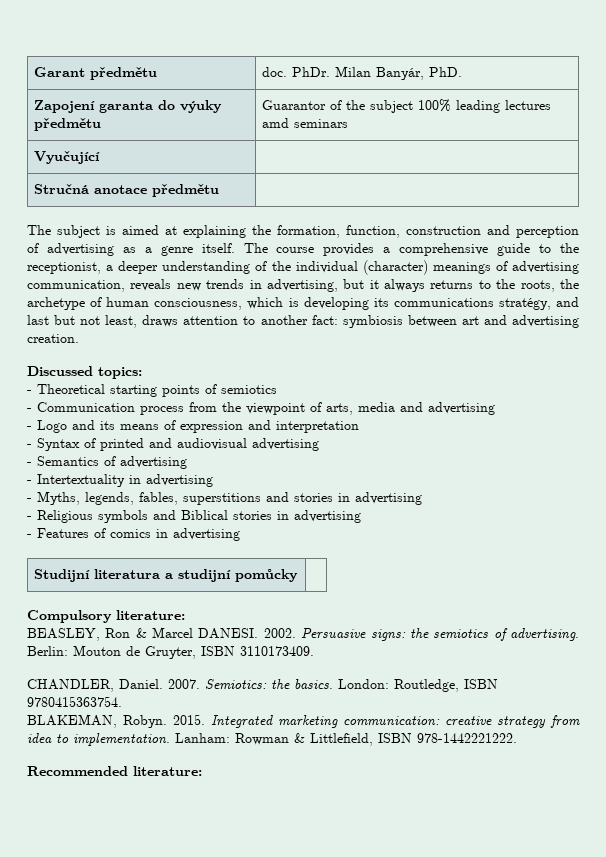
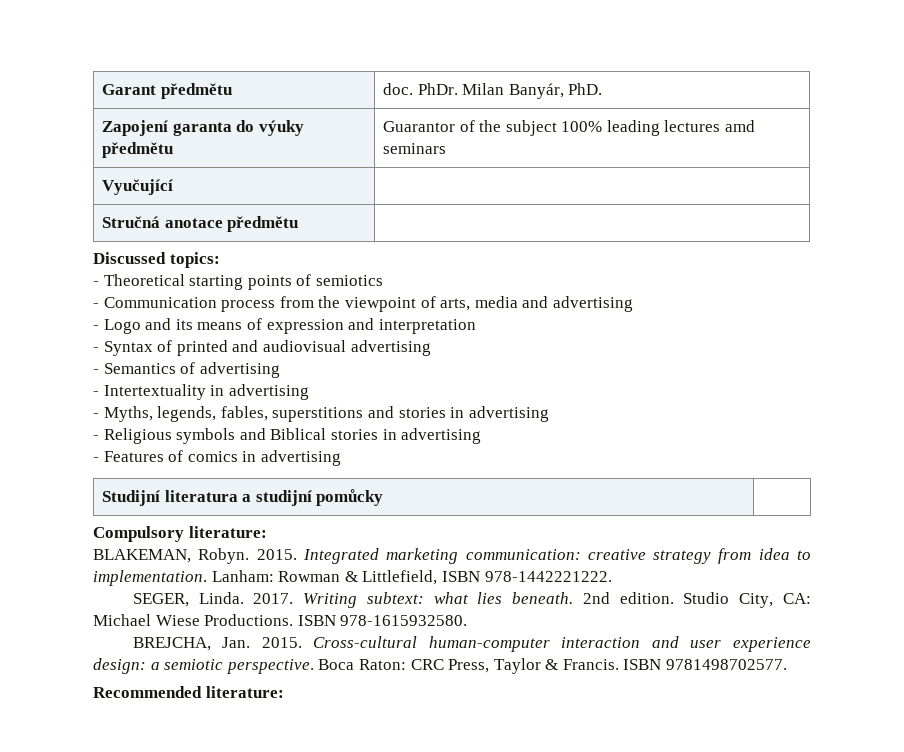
[27,225,579,238] [27,243,579,256] [27,260,580,275] [27,279,579,292] [27,297,580,310] [27,315,580,328] [27,334,79,343] // The subject is aimed at explaining the formation, function, construction and perception of advertising as a genre itself. The course provides a comprehensive guide to the receptionist, a deeper understanding of the individual (character) meanings of advertising communication, reveals new trends in advertising, but it always returns to the roots, the archetype of human consciousness, which is developing its communications stratégy, and last but not least, draws attention to another fact: symbiosis between art and advertising creation. -> (299, 224) none
[27,627,579,641] [27,645,314,659] [27,679,498,692] [27,696,122,707] // BEASLEY, Ron & Marcel DANESI. 2002. Persuasive signs: the semiotics of advertising. Berlin: Mouton de Gruyter, ISBN 3110173409. // CHANDLER, Daniel. 2007. Semiotics: the basics. London: Routledge, ISBN 9780415363754. -> (267, 532) none
(517, 738) none -> [132,592,811,608] [93,614,468,626] [132,636,811,652] [93,658,788,674] // SEGER, Linda. 2017. Writing subtext: what lies beneath. 2nd edition. Studio City, CA: Michael Wiese Productions. ISBN 978-1615932580. // BREJCHA, Jan. 2015. Cross-cultural human-computer interaction and user experience design: a semiotic perspective. Boca Raton: CRC Press, Taylor & Francis. ISBN 9781498702577.

